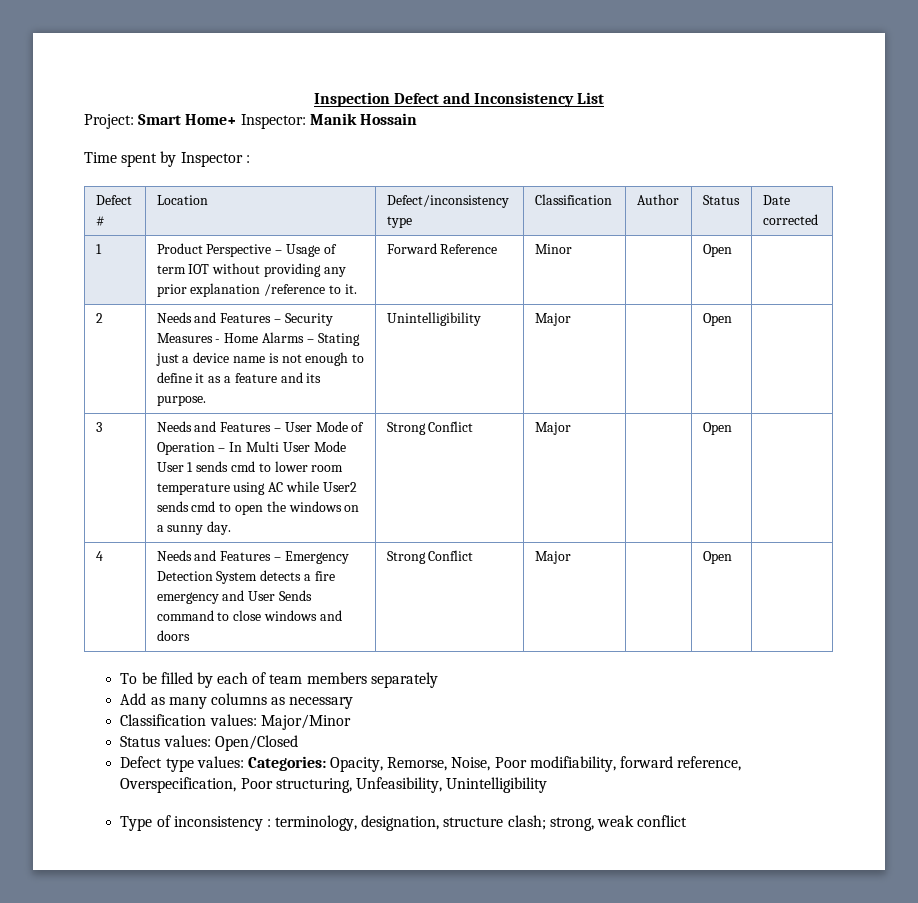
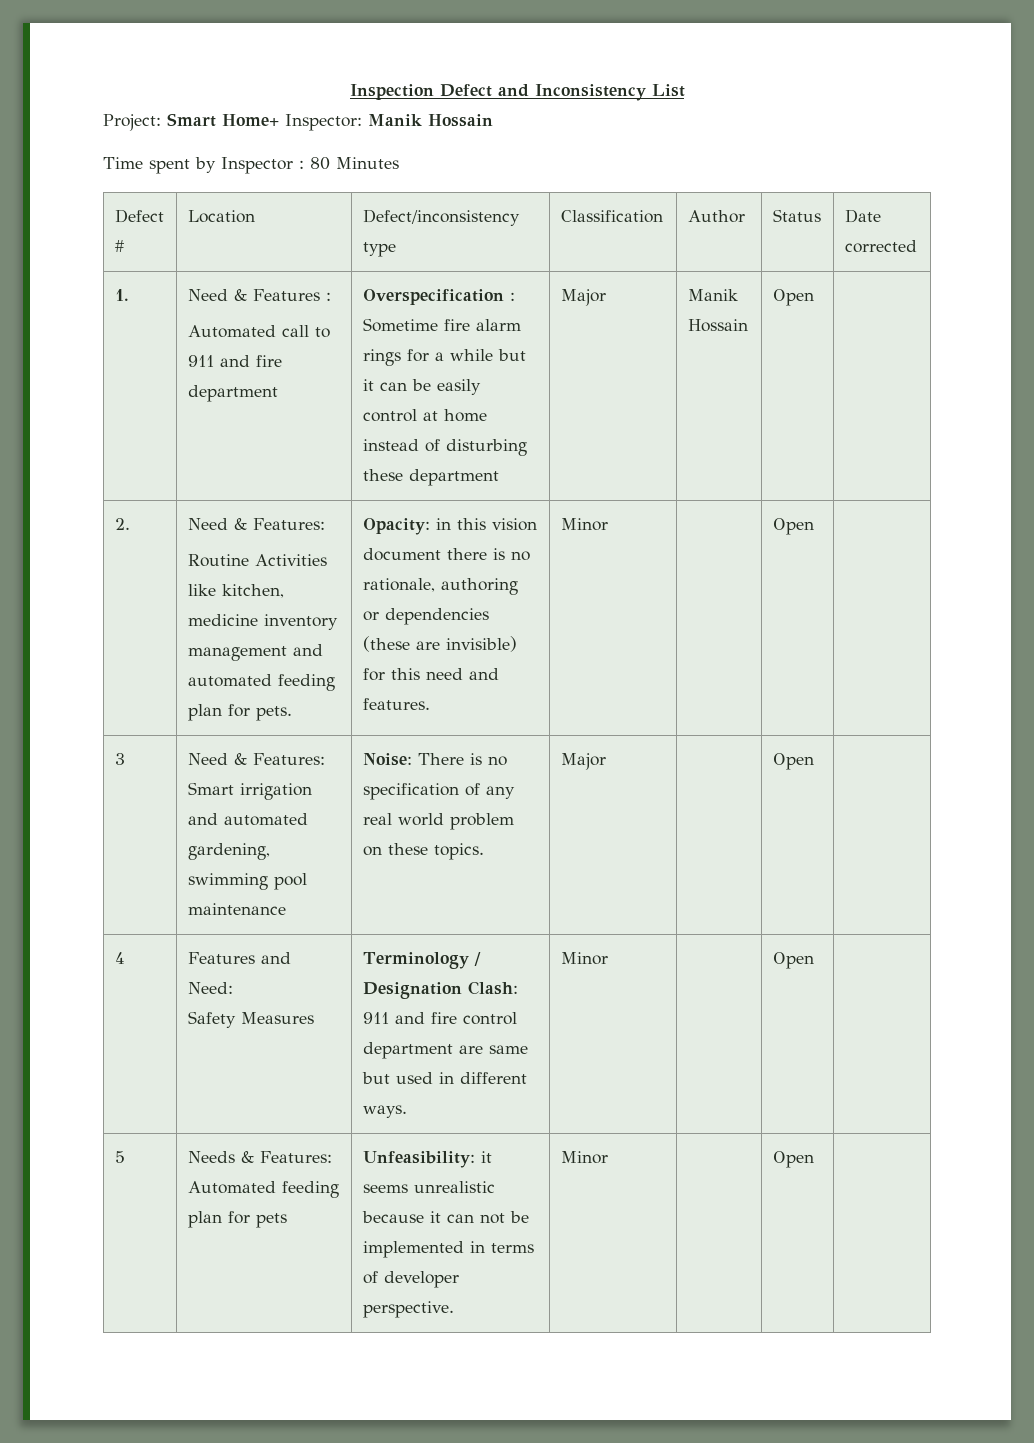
(250, 159) none -> [310,157,399,170] 80 Minutes
[95,244,102,254] [156,243,337,257] [156,263,346,277] [156,283,357,297] [386,243,498,254] [534,244,572,254] [702,244,732,257] [95,313,103,323] [156,312,333,326] [156,332,360,346] [155,352,365,366] [156,372,322,383] [156,395,206,406] [386,312,481,326] [534,313,571,326] [702,313,732,326] [95,422,102,432] [156,421,365,432] [156,441,346,455] [156,461,344,472] [156,481,357,495] [156,501,360,515] [156,521,232,535] [386,421,474,435] [534,422,571,435] [702,422,732,435] [95,551,103,561] [156,550,349,564] [156,570,335,584] [156,590,313,604] [156,610,342,621] [156,630,190,641] [386,550,474,564] [534,551,571,564] [702,551,732,564] [120,672,438,688] [120,693,354,709] [120,714,351,730] [120,735,298,751] [120,756,742,772] [120,777,548,793] [120,815,688,831] 1 | Product Perspective – Usage of term IOT without providing any prior explanation /reference to it. | Forward Reference | Minor | | Open | // 2 | Needs and Features – Security Measures - Home Alarms – Stating just a device name is not enough to define it as a feature and its purpose. | Unintelligibility | Major | | Open | // 3 | Needs and Features – User Mode of Operation – In Multi User Mode User 1 sends cmd to lower room temperature using AC while User2 sends cmd to open the windows on a sunny day. | Strong Conflict | Major | | Open | // 4 | Needs and Features – Emergency Detection System detects a fire emergency and User Sends command to close windows and doors | Strong Conflict | Major | | Open | // To be filled by each of team members separately // Add as many columns as necessary // Classification values: Major/Minor // Status values: Open/Closed // Defect type values: Categories: Opacity, Remorse, Noise, Poor modifiability, forward reference, Overspecification, Poor structuring, Unfeasibility, Unintelligibility // Type of inconsistency : terminology, designation, structure clash; strong, weak conflict -> [114,289,129,301] [187,289,331,301] [187,325,330,338] [187,355,282,367] [187,385,278,402] [362,289,515,305] [362,318,521,332] [362,349,526,366] [362,379,481,395] [362,409,487,422] [362,439,527,456] [362,469,499,486] [560,289,606,306] [687,289,738,301] [687,319,748,332] [772,289,814,306] [114,518,130,530] [187,518,325,530] [187,554,327,567] [187,584,284,598] [187,614,338,630] [187,644,323,661] [187,674,335,691] [187,704,292,721] [362,518,537,535] [362,548,530,561] [362,578,518,595] [362,608,489,625] [362,636,517,652] [362,668,499,681] [362,698,430,710] [560,518,608,531] [772,518,814,535] [114,753,125,765] [187,753,325,765] [187,782,312,800] [187,813,308,826] [187,843,270,860] [187,873,307,890] [187,903,286,915] [362,753,507,766] [362,783,515,800] [362,813,514,830] [362,843,484,860] [560,753,606,770] [772,753,814,770] [114,952,125,964] [187,952,291,964] [187,982,233,994] [187,1011,314,1028] [362,952,481,969] [362,981,518,999] [362,1012,517,1025] [362,1042,528,1059] [361,1072,527,1084] [362,1105,407,1118] [560,952,608,965] [772,952,814,969] [114,1151,125,1163] [187,1151,332,1163] [187,1181,339,1198] [187,1211,287,1228] [362,1151,492,1168] [362,1181,495,1193] [361,1211,529,1224] [362,1241,534,1258] [362,1271,459,1288] [362,1301,454,1318] [560,1151,608,1164] [772,1151,814,1168] 1. | Need & Features : // Automated call to 911 and fire department | Overspecification : Sometime fire alarm rings for a while but it can be easily control at home instead of disturbing these department | Major | Manik Hossain | Open | // 2. | Need & Features: // Routine Activities like kitchen, medicine inventory management and automated feeding plan for pets. | Opacity: in this vision document there is no rationale, authoring or dependencies (these are invisible) for this need and features. | Minor | | Open | // 3 | Need & Features: Smart irrigation and automated gardening, swimming pool maintenance | Noise: There is no specification of any real world problem on these topics. | Major | | Open | // 4 | Features and Need: // Safety Measures | Terminology / Designation Clash: 911 and fire control department are same but used in different ways. | Minor | | Open | // 5 | Needs & Features: Automated feeding plan for pets | Unfeasibility: it seems unrealistic because it can not be implemented in terms of developer perspective. | Minor | | Open |

